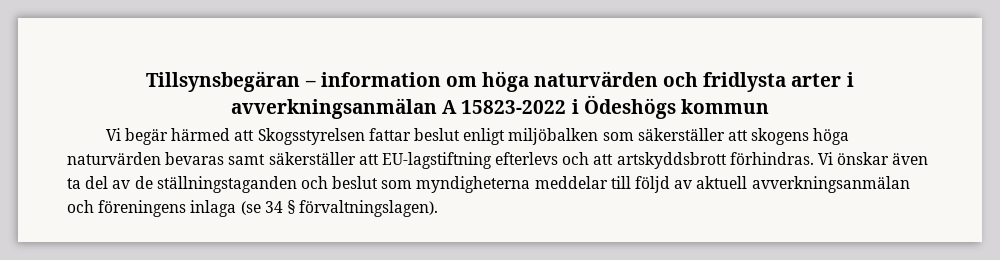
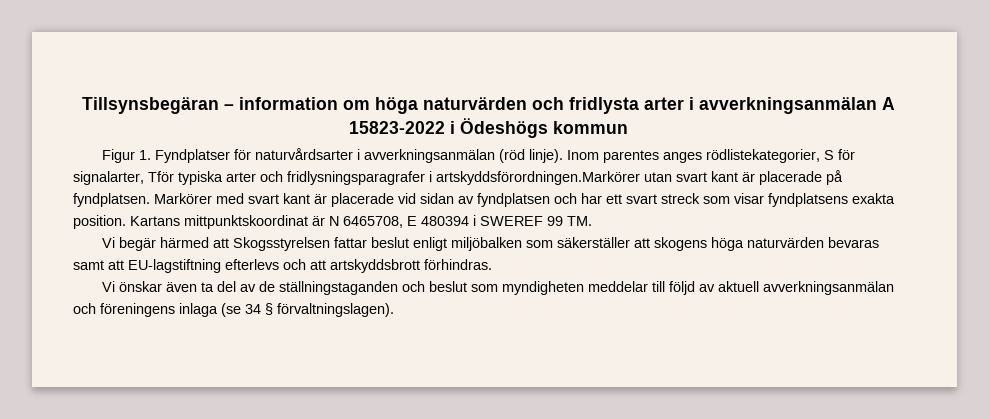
(769, 106) none -> [101,148,855,163] [73,170,843,185] [73,193,895,207] [73,215,592,229] // Figur 1. Fyndplatser för naturvårdsarter i avverkningsanmälan (röd linje). Inom parentes anges rödlistekategorier, S för signalarter, Tför typiska arter och fridlysningsparagrafer i artskyddsförordningen.Markörer utan svart kant är placerade på fyndplatsen. Markörer med svart kant är placerade vid sidan av fyndplatsen och har ett svart streck som visar fyndplatsens exakta position. Kartans mittpunktskoordinat är N 6465708, E 480394 i SWEREF 99 TM.
[268,152,356,165] säkerställer -> (104, 265) none
(814, 158) none -> (492, 264) //
[416,176,531,193] myndigheterna -> [501,281,584,295] myndigheten

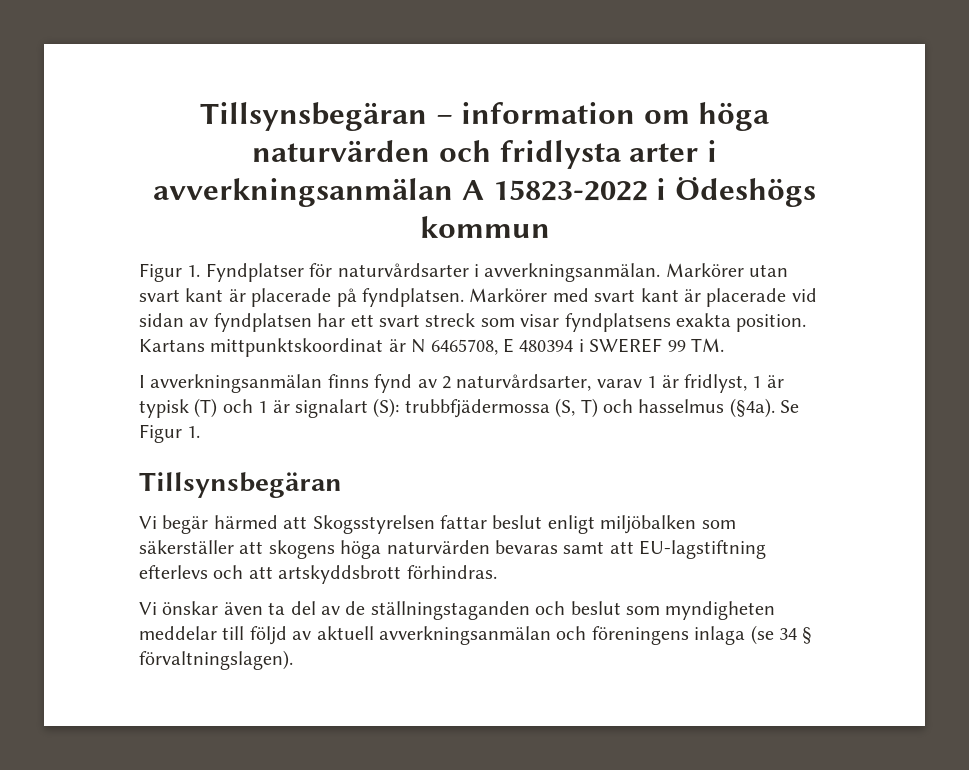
[363,149,855,163] [73,171,640,185] avverkningsanmälan (röd linje). Inom parentes anges rödlistekategorier, S för signalarter, Tför typiska arter och fridlysningsparagrafer i artskyddsförordningen.Markörer -> [484,263,744,282] avverkningsanmälan. Markörer
[554,193,577,204] och -> (312, 322) none
(592, 221) none -> [139,374,784,393] [139,398,800,418] [139,424,201,443] [139,472,342,498] // I avverkningsanmälan finns fynd av 2 naturvårdsarter, varav 1 är fridlyst, 1 är typisk (T) och 1 är signalart (S): trubbfjädermossa (S, T) och hasselmus (§4a). Se Figur 1. // Tillsynsbegäran

